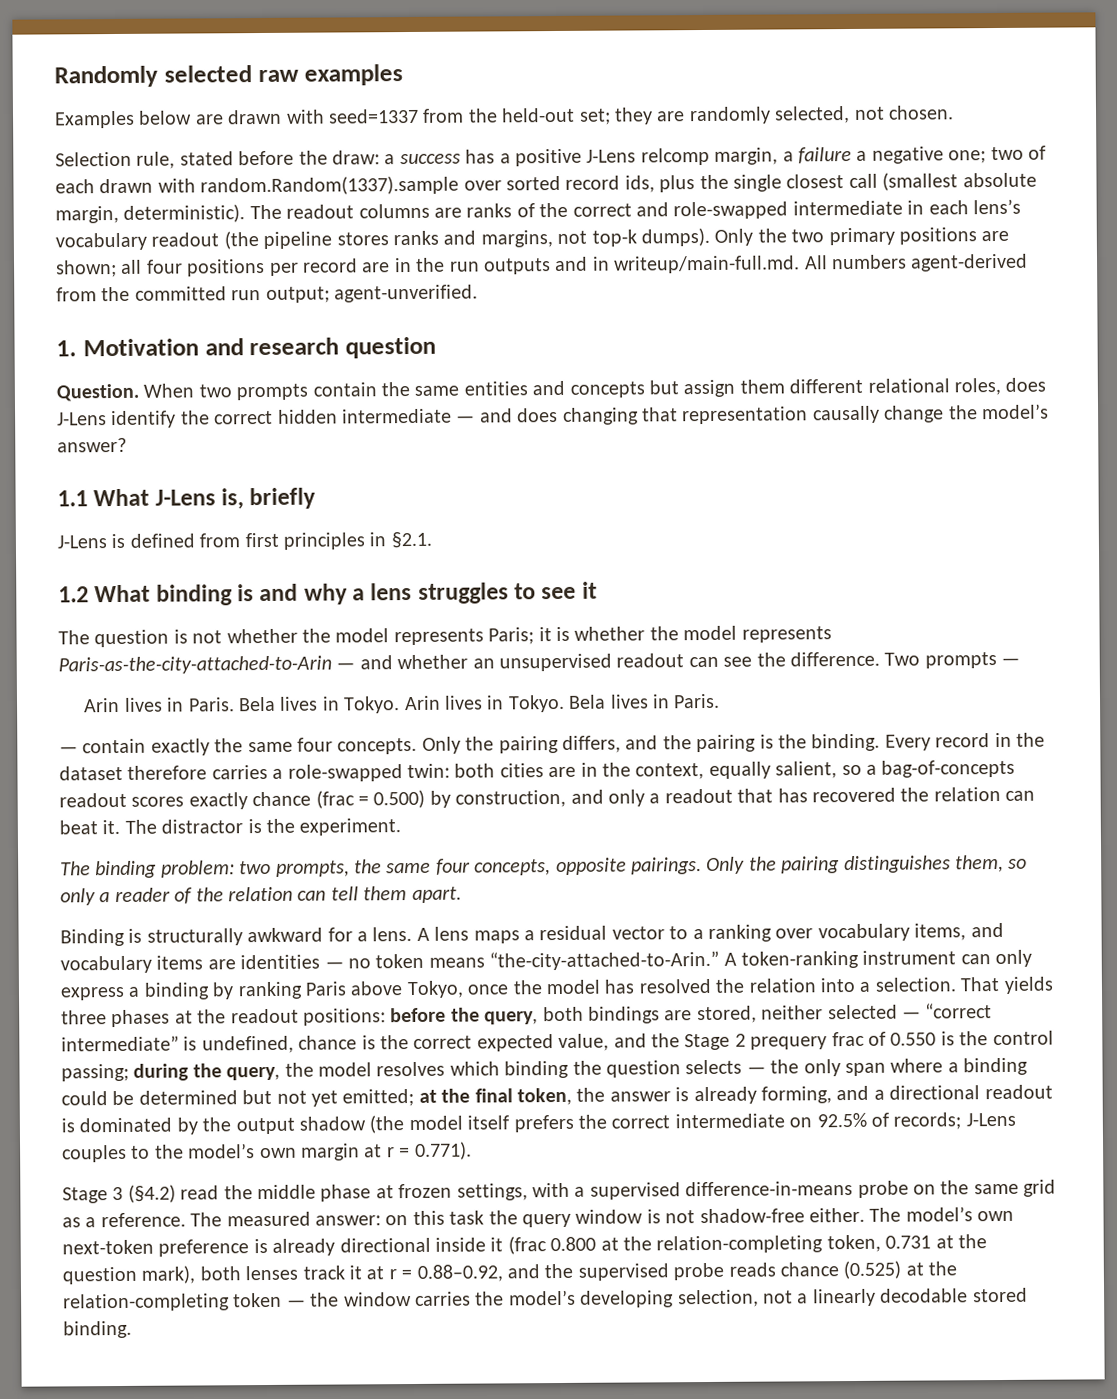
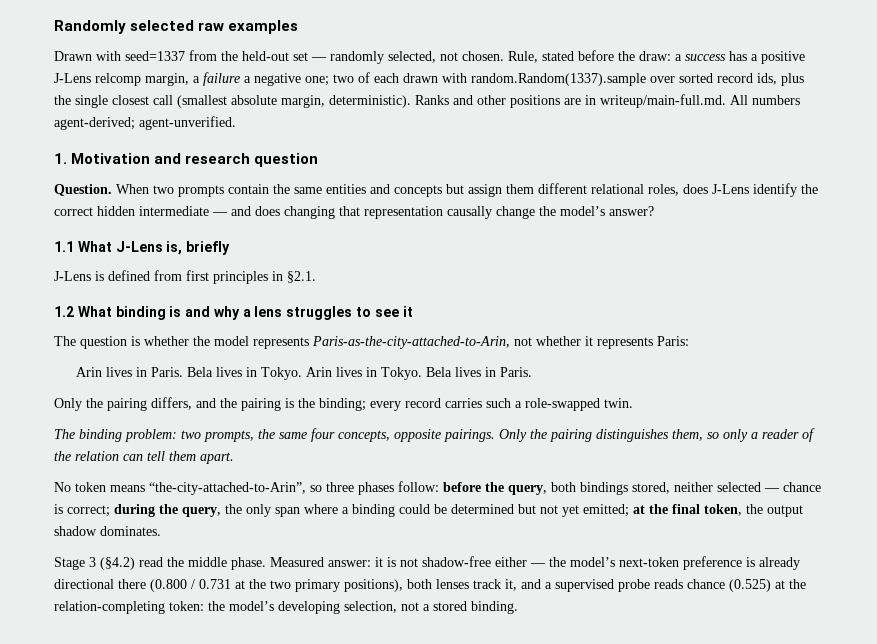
[54,109,283,129] Examples below are drawn -> [54,51,92,61] Drawn
[578,107,686,125] set; they are -> [293,52,327,61] set —
[55,151,176,169] // Selection rule, -> [508,51,538,63] Rule,
[249,198,1021,220] [55,227,1010,251] [55,253,1029,278] [56,286,330,303] The readout columns are ranks of the correct and role-swapped intermediate in each lens’s vocabulary readout (the pipeline stores ranks and margins, not top-k dumps). Only the two primary positions are shown; all four positions per record are in the run outputs and in writeup/main-full.md. All numbers agent-derived from the committed run output; -> [415,94,800,108] [54,117,135,130] Ranks and other positions are in writeup/main-full.md. All numbers agent-derived;
[192,625,832,646] [58,651,1021,675] not whether the model represents Paris; it is whether the model represents Paris-as-the-city-attached-to-Arin — and whether an unsupervised readout can see the difference. Two prompts — -> [144,336,689,349] whether the model represents Paris-as-the-city-attached-to-Arin, not whether it represents Paris:
[59,737,418,756] — contain exactly the same four concepts. -> (532, 372) none
[811,732,1045,752] [59,759,1016,782] [59,786,1036,810] [59,818,402,836] binding. Every record in the dataset therefore carries a role-swapped twin: both cities are in the context, equally salient, so a bag-of-concepts readout scores exactly chance (frac = 0.500) by construction, and only a readout that has recovered the relation can beat it. The distractor is the experiment. -> [319,398,633,411] binding; every record carries such a role-swapped twin.
[60,922,1004,947] [60,949,1033,974] [60,976,1054,1001] [61,1008,386,1028] Binding is structurally awkward for a lens. A lens maps a residual vector to a ranking over vocabulary items, and vocabulary items are identities — no token means “the-city-attached-to-Arin.” A token-ranking instrument can only express a binding by ranking Paris above Tokyo, once the model has resolved the relation into a selection. That yields three phases at the readout positions: -> [54,481,439,495] No token means “the-city-attached-to-Arin”, so three phases follow:
[664,1010,693,1021] are -> (628, 488) none
[925,1003,993,1019] [61,1030,1054,1054] [61,1059,766,1082] “correct intermediate” is undefined, chance is the correct expected value, and the Stage 2 prequery frac of 0.550 is the control passing; during the query, the model resolves which binding the question selects — -> [783,482,821,492] [54,504,221,517] chance is correct; during the query,
[609,1084,1053,1105] [61,1112,1016,1135] [62,1141,472,1163] answer is already forming, and a directional readout is dominated by the output shadow (the model itself prefers the correct intermediate on 92.5% of records; J-Lens couples to the model’s own margin at r = 0.771). -> [767,505,803,517] [54,526,161,536] output shadow dominates.
[320,1179,1057,1202] [62,1206,1015,1228] phase at frozen settings, with a supervised difference-in-means probe on the same grid as a reference. The measured answer: on this task the query window is not shadow-free either. The model’s own -> [231,556,615,570] phase. Measured answer: it is not shadow-free either — the model’s
[435,1234,987,1255] [62,1263,574,1285] inside it (frac 0.800 at the relation-completing token, 0.731 at the question mark), both lenses track it at r = 0.88–0.92, and the -> [118,579,552,592] there (0.800 / 0.731 at the two primary positions), both lenses track it, and a
[233,1291,471,1308] token — the window carries -> [169,601,204,611] token:
[812,1288,969,1307] linearly decodable -> (430, 607) none

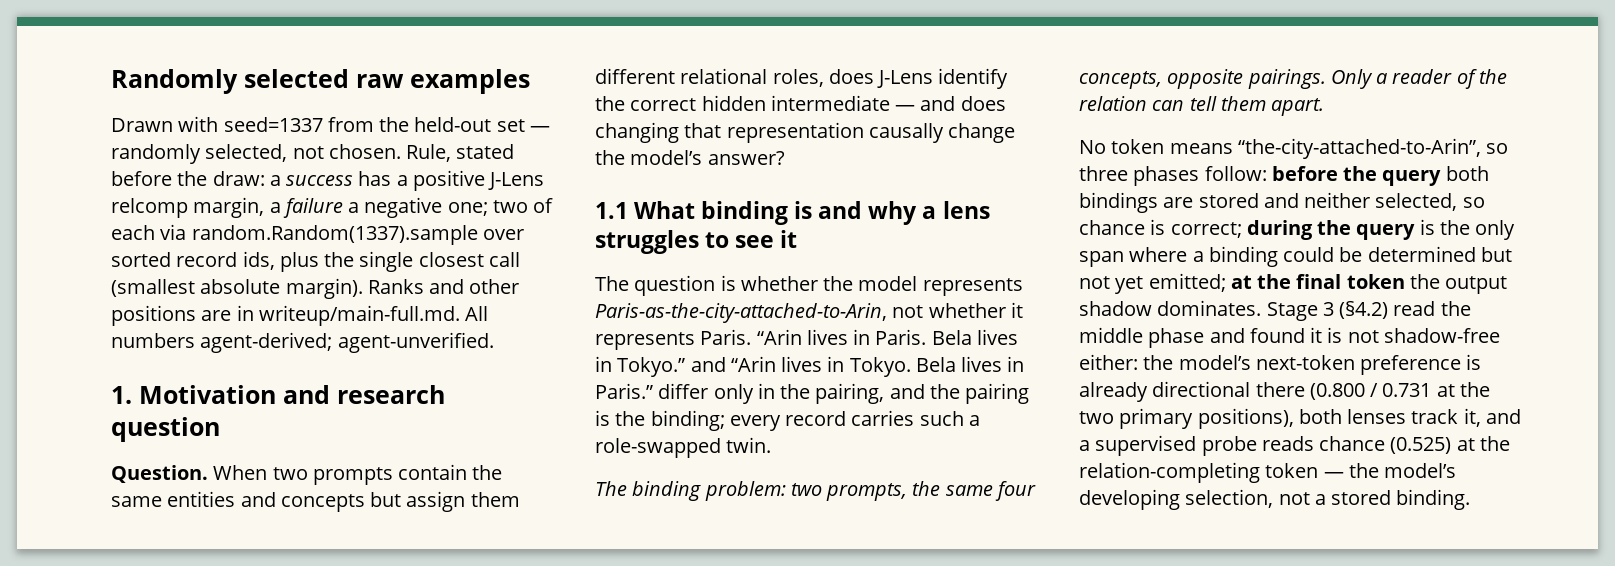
[403,73,467,83] drawn with -> [160,224,187,240] via
[281,95,411,108] margin, deterministic). -> [285,278,363,299] margin).
[115,241,231,255] [54,270,316,284] [54,306,112,317] J-Lens is, briefly // J-Lens is defined from first principles in §2.1. // 1.2 What -> (696, 210) none
[657,336,689,346] [75,367,102,377] Paris: // Arin -> [700,329,802,345] Paris. “Arin
[260,367,332,380] Tokyo. Arin -> [617,356,776,377] Tokyo.” and “Arin
[499,367,532,377] [54,397,192,411] Paris. // Only the pairing differs, -> [595,383,885,404] Paris.” differ only in the pairing,
[530,429,748,442] the pairing distinguishes them, so only -> (1373, 79) none
[508,485,547,495] query, -> [1382,170,1442,186] query
[632,482,780,494] stored, neither selected — -> [1163,192,1485,211] are stored and neither selected, so
[182,507,221,517] query, -> [1356,219,1435,240] query is
[704,504,742,516] token, -> [1346,274,1405,289] token
(161, 531) // -> (1262, 308) none
[231,557,371,570] phase. Measured answer: -> [1148,328,1305,348] phase and found
[495,557,546,567] either — -> [1079,354,1138,370] either:
[169,601,204,611] token: -> [1265,463,1344,478] token —

